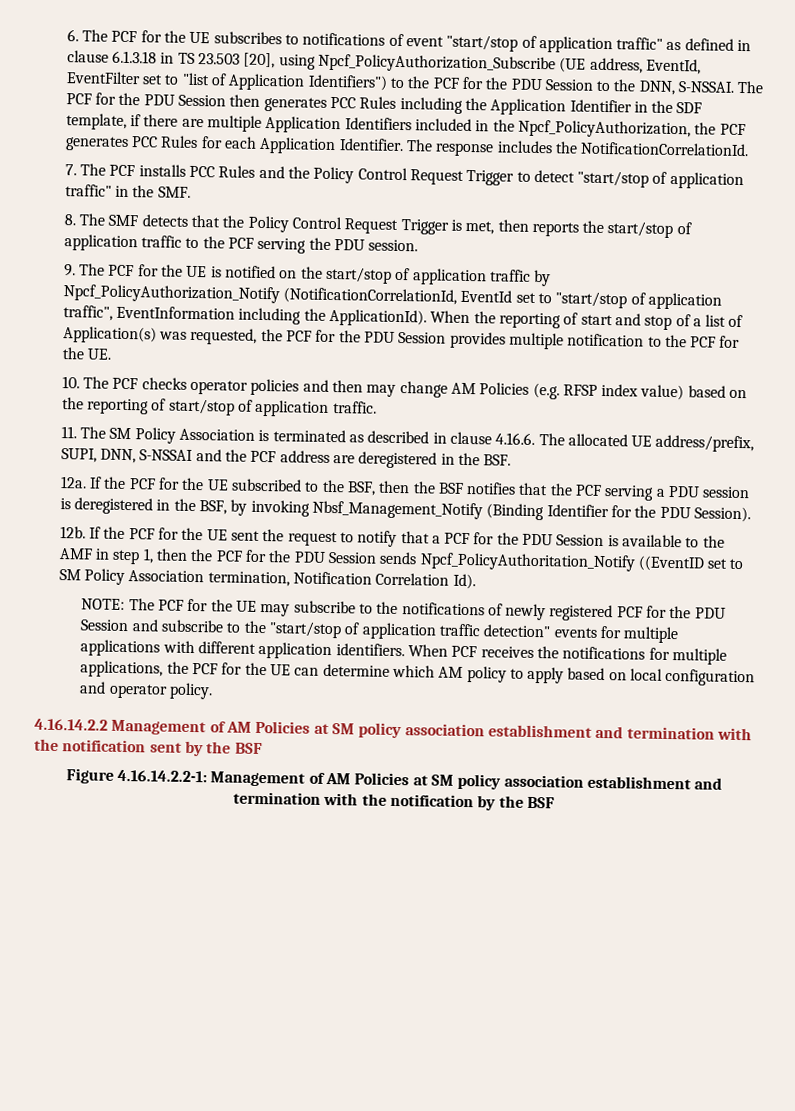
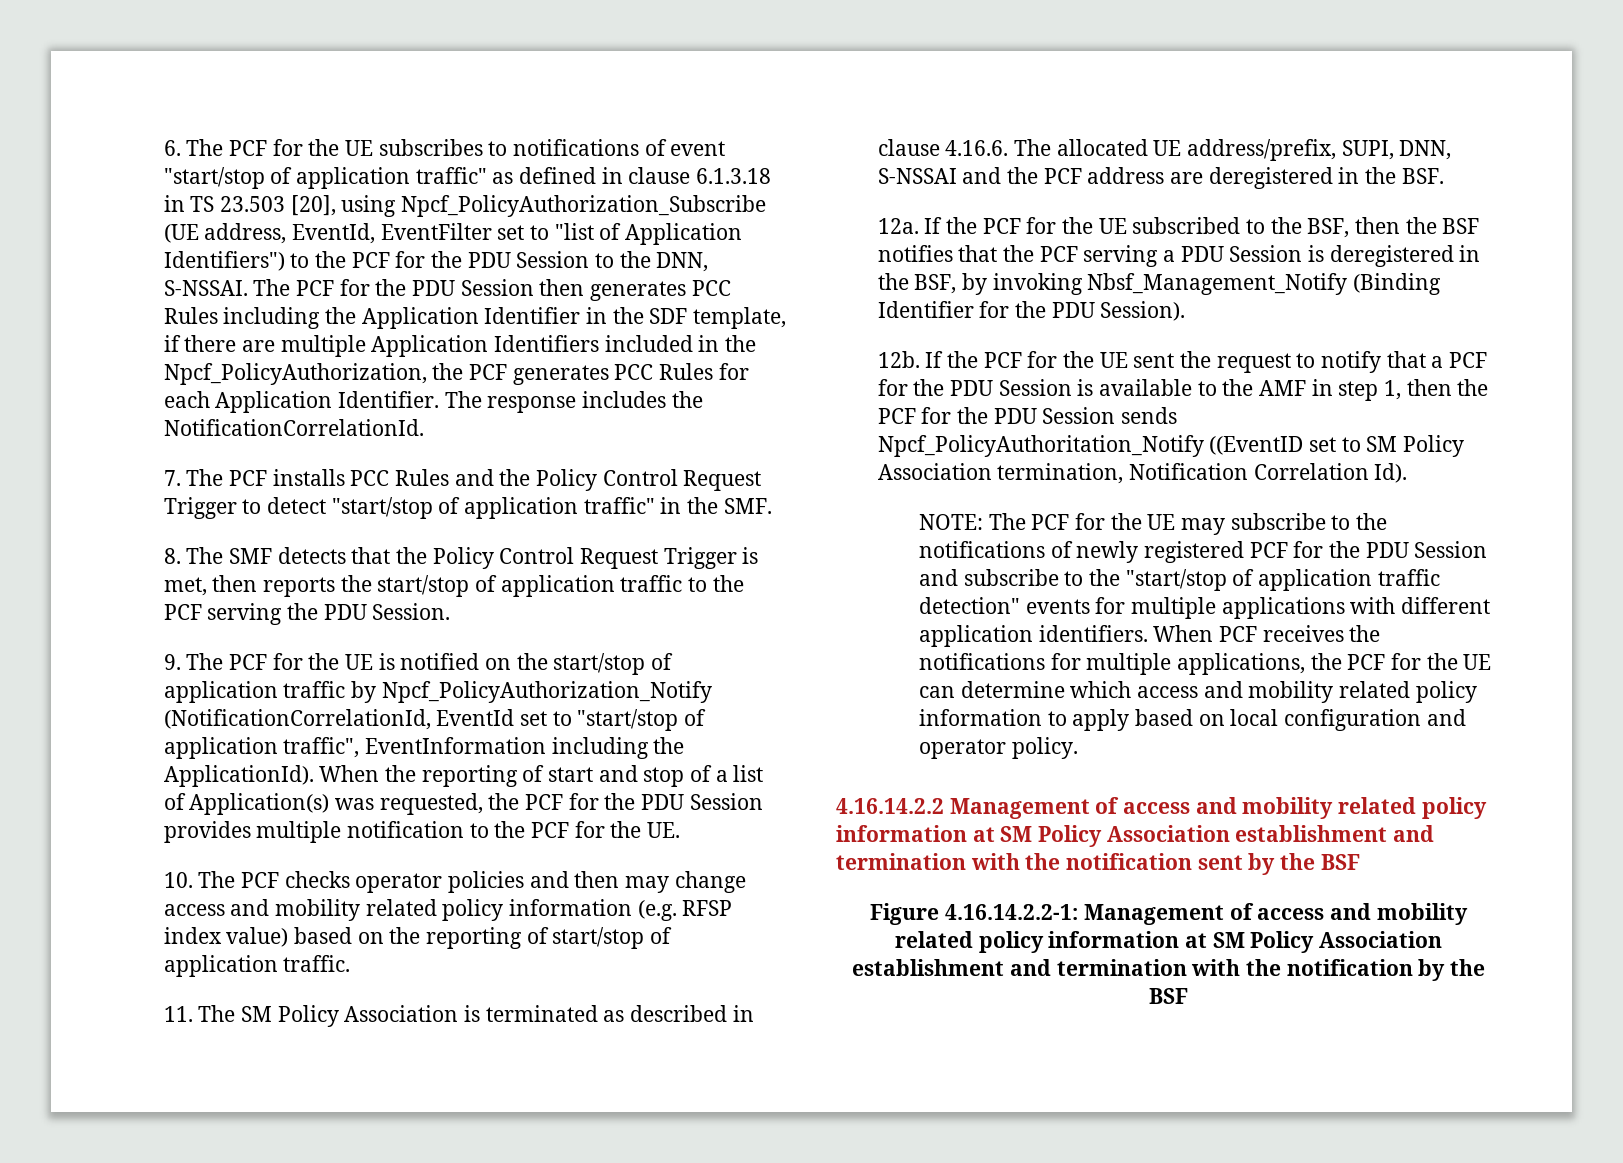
[368,239,419,252] session. -> [372,603,451,620] Session.
[450,382,530,395] AM Policies -> [163,899,632,921] access and mobility related policy information
[702,486,751,499] session -> [1229,245,1303,262] Session
[438,666,507,683] AM policy -> [1137,681,1477,703] [919,709,1043,726] access and mobility related policy information
[225,720,485,739] AM Policies at SM policy association -> [1123,797,1487,819] [836,825,1230,847] access and mobility related policy information at SM Policy Association
[325,772,584,790] AM Policies at SM policy association -> [1257,903,1468,925] [894,931,1443,953] access and mobility related policy information at SM Policy Association

